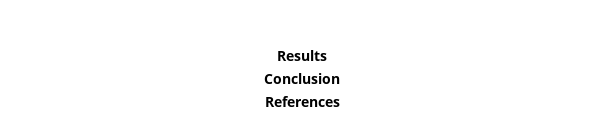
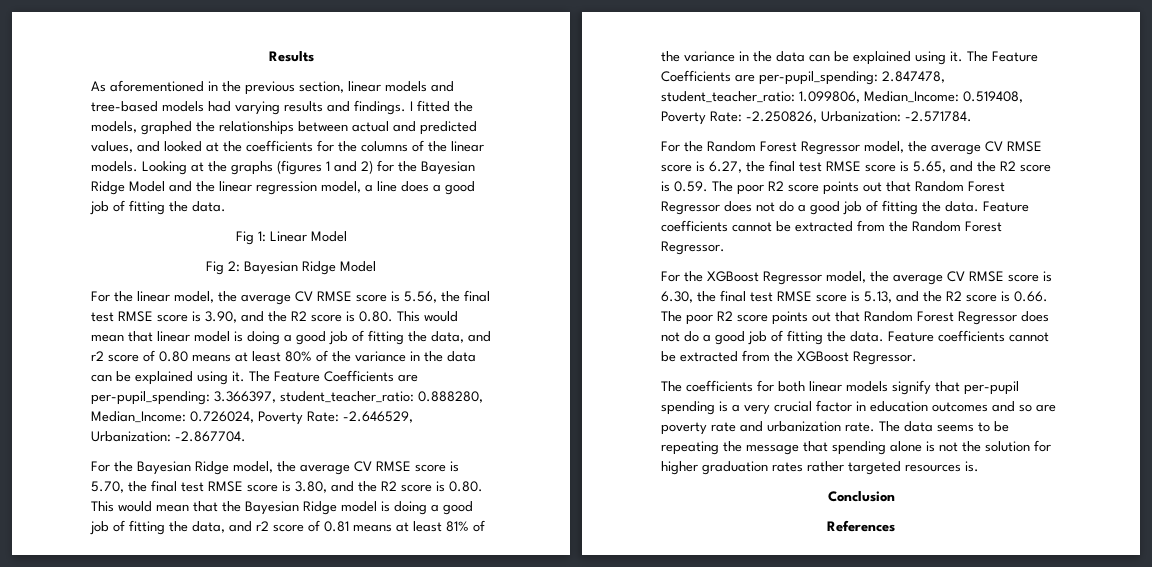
(327, 55) none -> [91,80,454,95] [91,100,473,115] [91,121,477,135] [91,140,484,153] [91,160,475,175] [91,181,475,195] [90,200,226,215] [235,231,347,245] [206,261,376,275] [91,290,490,305] [91,311,458,323] [91,330,491,345] [91,350,476,362] [91,370,418,385] [91,391,483,405] [91,411,413,425] [91,431,246,442] [91,461,459,475] [91,480,483,493] [91,501,473,515] [90,520,485,535] [661,51,1038,65] [661,70,945,85] [661,91,1023,103] [661,111,972,125] [661,141,1042,155] [661,160,1051,173] [661,181,1005,195] [661,200,1029,215] [661,220,1002,232] [661,241,725,255] [661,271,1052,285] [661,290,1048,303] [661,311,1049,325] [661,330,1049,345] [661,350,917,365] [661,380,1019,395] [661,400,1056,415] [661,421,1009,435] [661,440,1051,455] [661,461,979,475] // As aforementioned in the previous section, linear models and tree-based models had varying results and findings. I fitted the models, graphed the relationships between actual and predicted values, and looked at the coefficients for the columns of the linear models. Looking at the graphs (figures 1 and 2) for the Bayesian Ridge Model and the linear regression model, a line does a good job of fitting the data. // Fig 1: Linear Model // Fig 2: Bayesian Ridge Model // For the linear model, the average CV RMSE score is 5.56, the final test RMSE score is 3.90, and the R2 score is 0.80. This would mean that linear model is doing a good job of fitting the data, and r2 score of 0.80 means at least 80% of the variance in the data can be explained using it. The Feature Coefficients are per-pupil_spending: 3.366397, student_teacher_ratio: 0.888280, Median_Income: 0.726024, Poverty Rate: -2.646529, Urbanization: -2.867704. // For the Bayesian Ridge model, the average CV RMSE score is 5.70, the final test RMSE score is 3.80, and the R2 score is 0.80. This would mean that the Bayesian Ridge model is doing a good job of fitting the data, and r2 score of 0.81 means at least 81% of the variance in the data can be explained using it. The Feature Coefficients are per-pupil_spending: 2.847478, student_teacher_ratio: 1.099806, Median_Income: 0.519408, Poverty Rate: -2.250826, Urbanization: -2.571784. // For the Random Forest Regressor model, the average CV RMSE score is 6.27, the final test RMSE score is 5.65, and the R2 score is 0.59. The poor R2 score points out that Random Forest Regressor does not do a good job of fitting the data. Feature coefficients cannot be extracted from the Random Forest Regressor. // For the XGBoost Regressor model, the average CV RMSE score is 6.30, the final test RMSE score is 5.13, and the R2 score is 0.66. The poor R2 score points out that Random Forest Regressor does not do a good job of fitting the data. Feature coefficients cannot be extracted from the XGBoost Regressor. // The coefficients for both linear models signify that per-pupil spending is a very crucial factor in education outcomes and so are poverty rate and urbanization rate. The data seems to be repeating the message that spending alone is not the solution for higher graduation rates rather targeted resources is.

